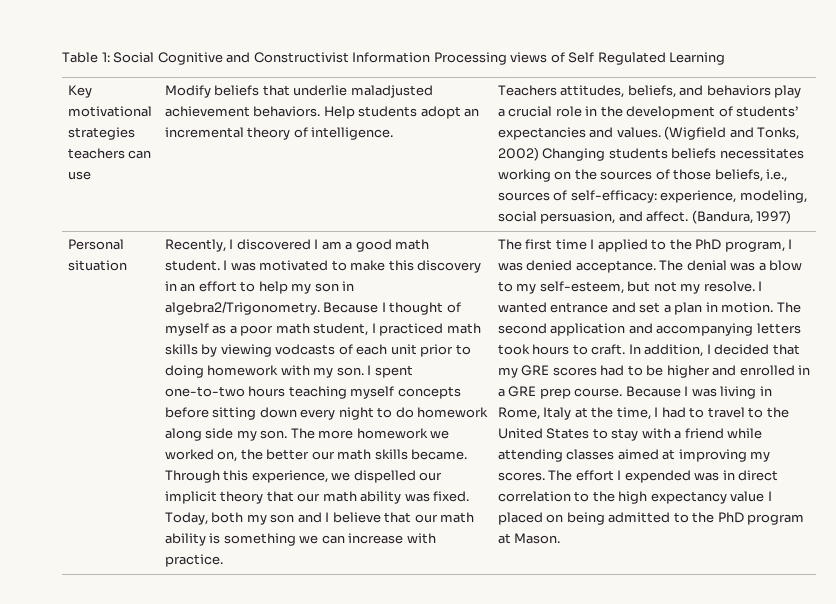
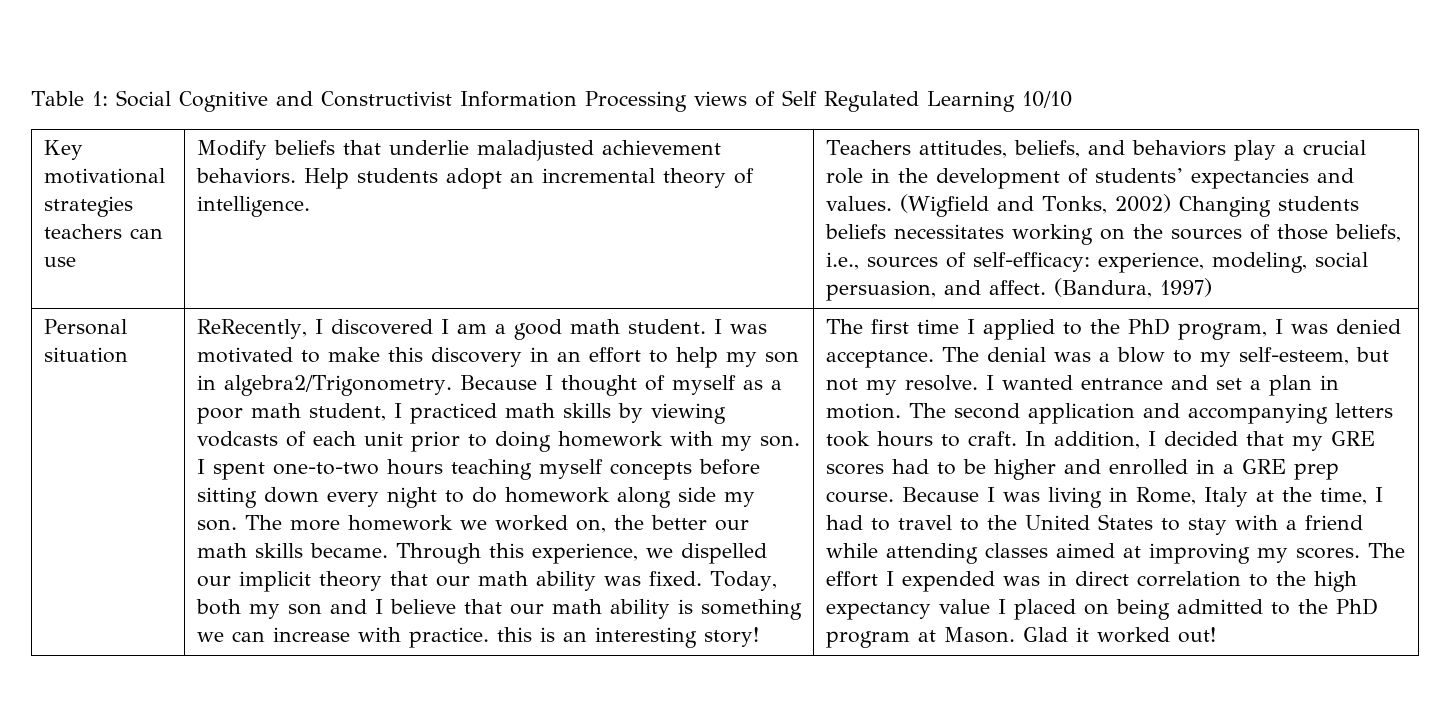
(726, 58) none -> [1021,91,1072,108] 10/10
[164,239,226,252] Recently, -> [196,319,307,339] ReRecently,
(223, 560) none -> [496,627,759,648] this is an interesting story!
(561, 538) none -> [1022,627,1216,643] Glad it worked out!

